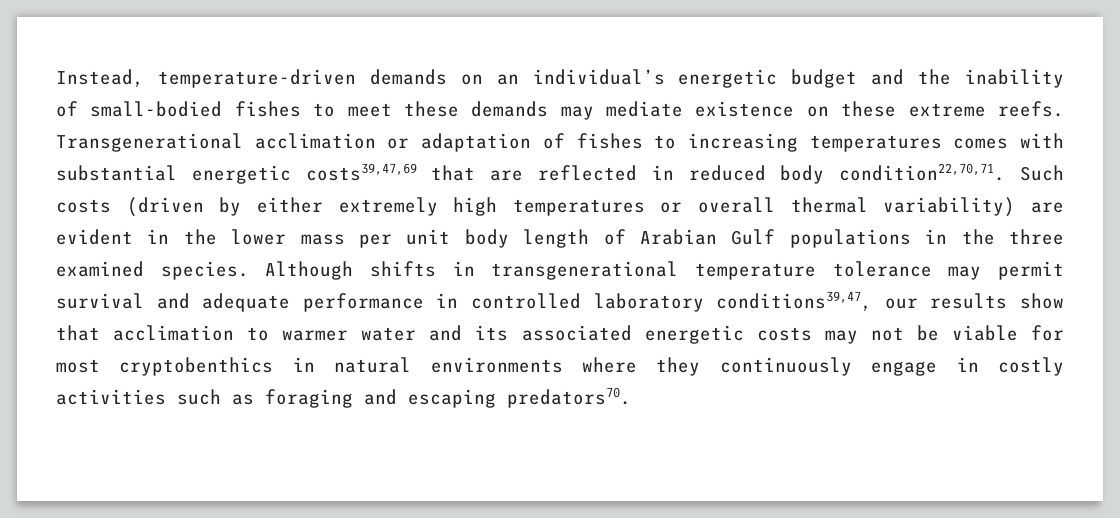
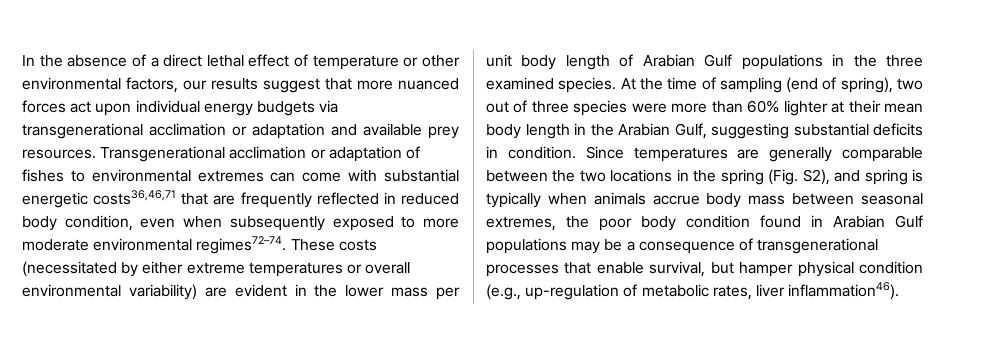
[56,69,1064,88] [56,101,1064,120] Instead, temperature-driven demands on an individual’s energetic budget and the inability of small-bodied fishes to meet these demands may mediate existence on these extreme reefs. -> [22,54,460,70] [22,77,459,93] [22,100,339,116] [22,123,459,139] [22,149,96,159] In the absence of a direct lethal effect of temperature or other environmental factors, our results suggest that more nuanced forces act upon individual energy budgets via transgenerational acclimation or adaptation and available prey resources.
[687,133,1009,152] increasing temperatures comes -> [91,169,342,182] environmental extremes can come
[305,163,417,181] costs39,47,69 -> [93,190,177,205] costs36,46,71
(524, 175) none -> [240,192,312,208] frequently
[839,163,1064,181] [56,197,498,217] condition22,70,71. Such costs (driven by either extremely high -> [64,215,460,231] [22,236,377,254] [22,261,245,277] condition, even when subsequently exposed to more moderate environmental regimes72–74. These costs (necessitated by either extreme
[790,197,868,213] thermal -> [22,284,121,297] environmental
[265,261,1064,280] [56,291,1064,312] [56,325,1064,344] [56,357,1064,376] [56,387,631,408] Although shifts in transgenerational temperature tolerance may permit survival and adequate performance in controlled laboratory conditions39,47, our results show that acclimation to warmer water and its associated energetic costs may not be viable for most cryptobenthics in natural environments where they continuously engage in costly activities such as foraging and escaping predators70. -> [620,77,924,93] [486,100,923,116] [486,123,923,139] [486,146,923,162] [486,169,923,185] [486,192,923,208] [486,215,923,231] [486,238,879,254] [486,261,923,277] [486,282,900,300] At the time of sampling (end of spring), two out of three species were more than 60% lighter at their mean body length in the Arabian Gulf, suggesting substantial deficits in condition. Since temperatures are generally comparable between the two locations in the spring (Fig. S2), and spring is typically when animals accrue body mass between seasonal extremes, the poor body condition found in Arabian Gulf populations may be a consequence of transgenerational processes that enable survival, but hamper physical condition (e.g., up-regulation of metabolic rates, liver inflammation46).

